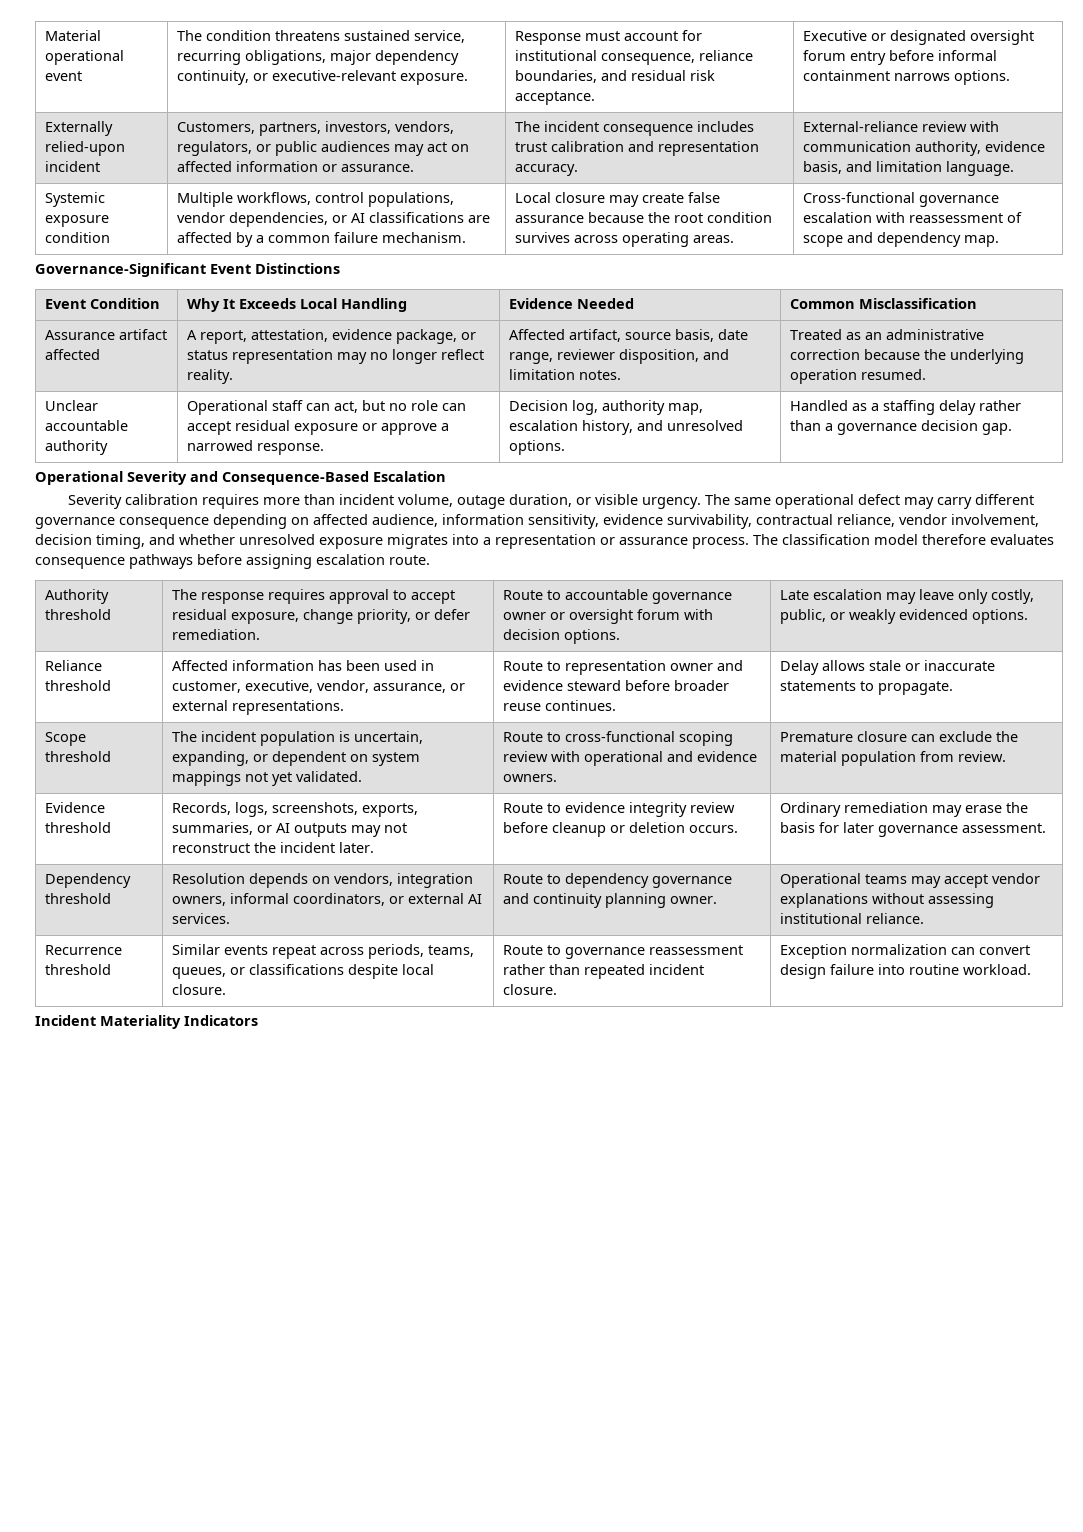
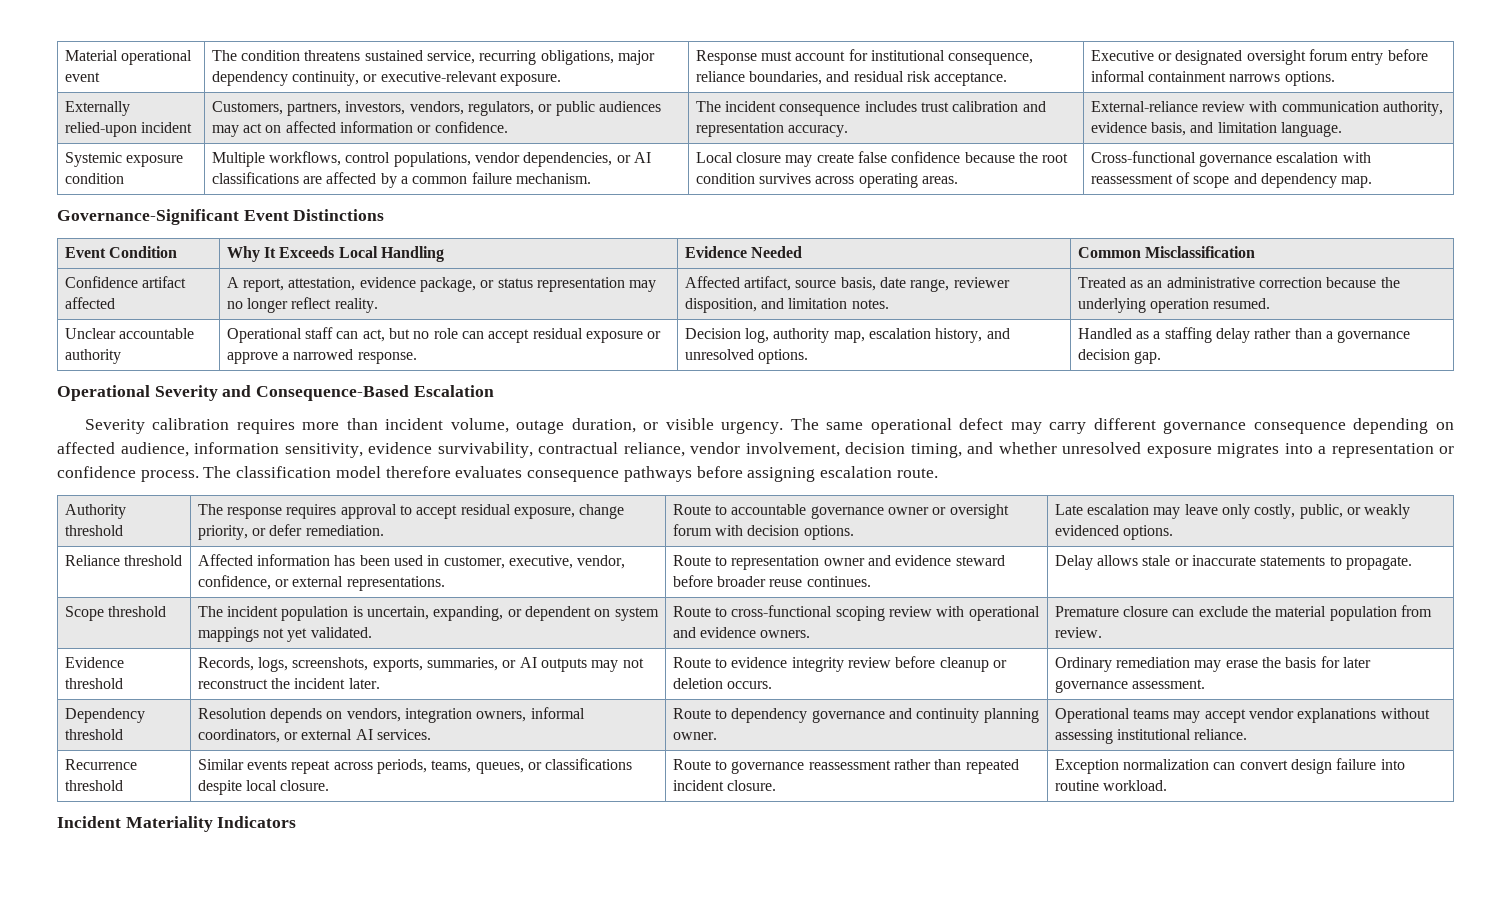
[341,164,415,172] assurance. -> [434,121,508,133] confidence.
[515,215,585,223] assurance -> [891,151,961,163] confidence
[45,330,116,340] Assurance -> [64,276,138,288] Confidence
[619,537,688,545] assurance -> [57,466,136,478] confidence
[373,683,447,693] assurance, -> [197,575,271,590] confidence,

